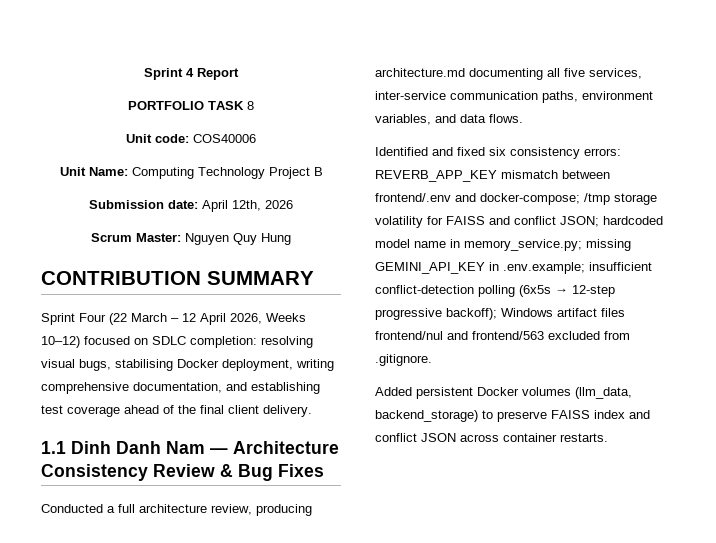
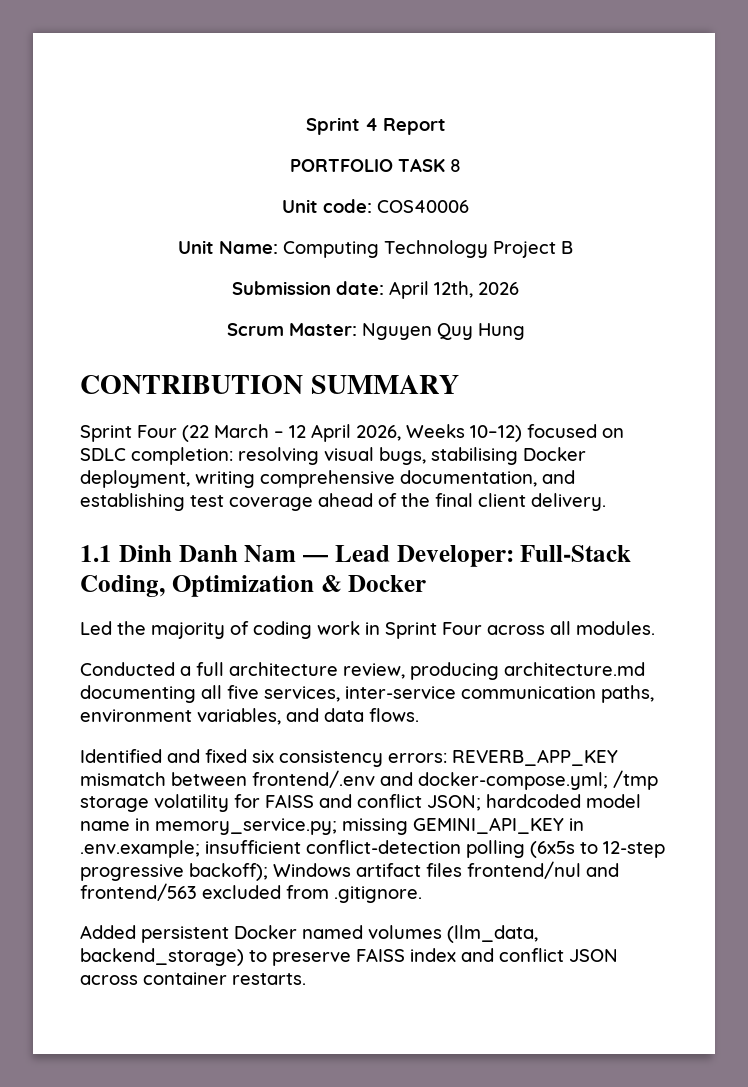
[233,441,339,454] [41,464,324,481] Architecture Consistency Review & Bug Fixes -> [334,545,632,567] [80,575,427,597] [80,621,655,639] Lead Developer: Full-Stack Coding, Optimization & Docker // Led the majority of coding work in Sprint Four across all modules.
[480,193,580,205] docker-compose; -> [418,772,608,790] docker-compose.yml;
[555,288,568,294] → -> [580,842,598,854] to
(519, 391) none -> [302,925,363,939] named

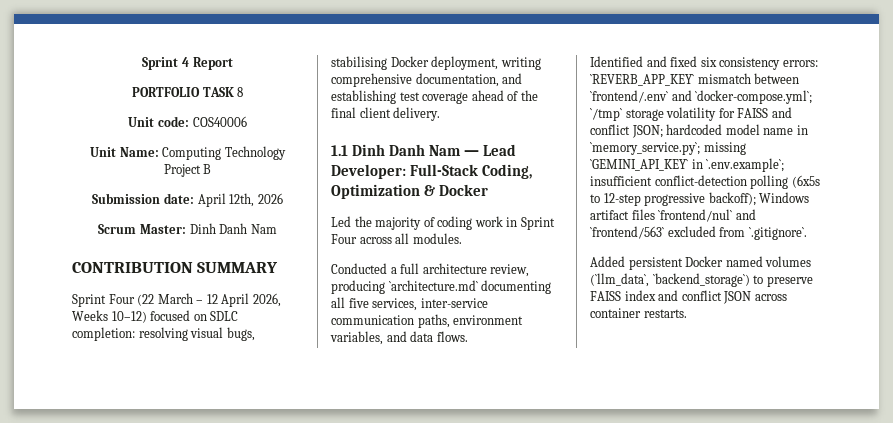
[361,323,525,340] Nguyen Quy Hung -> [189,223,277,234] Dinh Danh Nam
[504,662,645,676] architecture.md -> [388,280,478,291] `architecture.md`
[452,749,618,766] REVERB_APP_KEY -> [590,74,694,86] `REVERB_APP_KEY`
[252,770,658,790] frontend/.env and docker-compose.yml; /tmp -> [590,90,813,104] [590,108,622,121] `frontend/.env` and `docker-compose.yml`; `/tmp`
[155,817,584,835] [80,840,200,858] memory_service.py; missing GEMINI_API_KEY in .env.example; -> [590,142,746,155] [590,158,785,172] `memory_service.py`; missing `GEMINI_API_KEY` in `.env.example`;
[467,861,619,879] [80,883,197,901] frontend/nul and frontend/563 -> [658,209,756,222] [590,226,664,239] `frontend/nul` and `frontend/563`
[334,886,422,903] .gitignore. -> [748,227,807,240] `.gitignore`.
[447,925,538,943] [80,948,244,966] (llm_data, backend_storage) -> [590,273,750,287] (`llm_data`, `backend_storage`)

